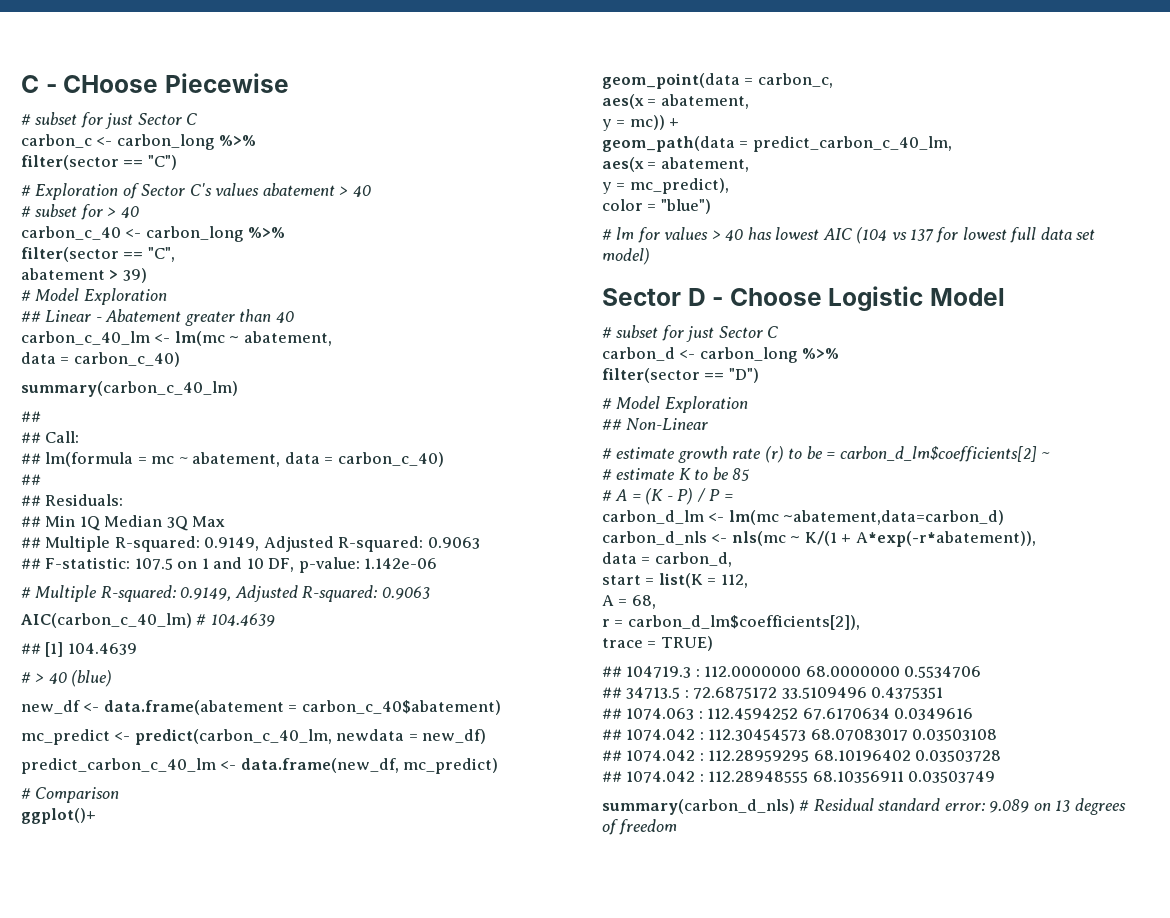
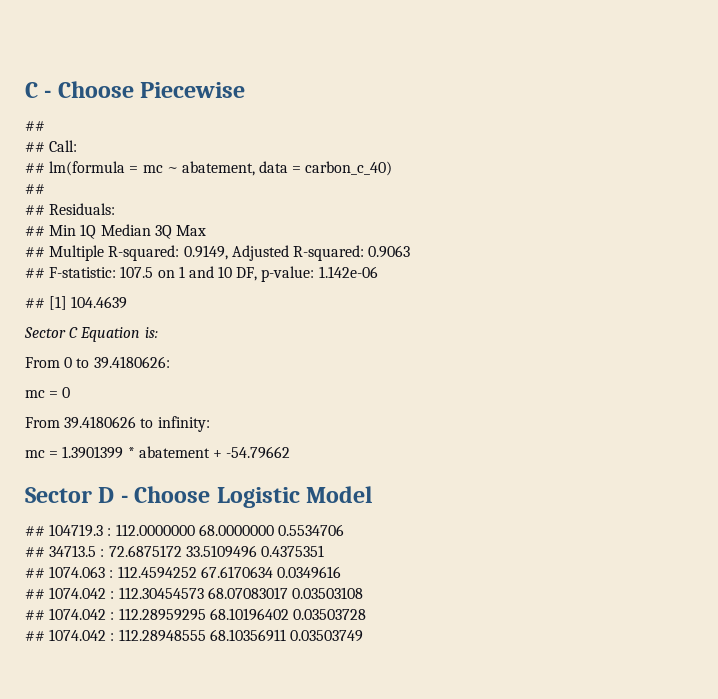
[63,75,159,93] CHoose -> [57,81,134,98] Choose
[21,112,198,129] [21,134,257,150] [21,155,177,170] [21,183,371,200] [21,204,139,220] [21,226,286,242] [21,247,175,262] [21,268,147,283] [21,288,167,305] [21,309,294,326] [21,331,332,346] [21,352,180,367] [21,381,238,397] // # subset for just Sector C // carbon_c <- carbon_long %>% // filter(sector == "C") // # Exploration of Sector C's values abatement > 40 // # subset for > 40 // carbon_c_40 <- carbon_long %>% // filter(sector == "C", // abatement > 39) // # Model Exploration // ## Linear - Abatement greater than 40 // carbon_c_40_lm <- lm(mc ~ abatement, // data = carbon_c_40) // summary(carbon_c_40_lm) -> (246, 90) none
[21,585,430,602] [21,613,275,628] [21,642,137,657] [21,670,113,687] [21,700,501,715] [21,729,487,745] [21,758,499,774] [21,787,120,803] [21,808,96,824] [602,73,833,89] [602,94,749,109] [602,115,680,131] [602,136,952,152] [602,157,749,172] [602,178,729,194] [602,199,711,214] [602,227,1096,244] [602,248,650,265] # Multiple R-squared: 0.9149, Adjusted R-squared: 0.9063 // AIC(carbon_c_40_lm) # 104.4639 // ## [1] 104.4639 // # > 40 (blue) // new_df <- data.frame(abatement = carbon_c_40$abatement) // mc_predict <- predict(carbon_c_40_lm, newdata = new_df) // predict_carbon_c_40_lm <- data.frame(new_df, mc_predict) // # Comparison // ggplot()+ // geom_point(data = carbon_c, // aes(x = abatement, // y = mc)) + // geom_path(data = predict_carbon_c_40_lm, // aes(x = abatement, // y = mc_predict), // color = "blue") // # lm for values > 40 has lowest AIC (104 vs 137 for lowest full data set model) -> [25,296,128,310] [24,327,158,342] [25,356,170,369] [25,387,71,398] [25,416,210,432] [25,446,291,459] ## [1] 104.4639 // Sector C Equation is: // From 0 to 39.4180626: // mc = 0 // From 39.4180626 to infinity: // mc = 1.3901399 * abatement + -54.79662
[602,325,779,342] [602,347,840,363] [602,368,759,383] [602,396,748,413] [602,418,709,430] [602,446,1051,463] [602,467,751,481] [602,488,733,505] [602,510,1005,525] [602,531,1036,547] [602,552,732,567] [602,573,748,588] [602,595,656,609] [602,615,860,630] [602,636,713,651] // # subset for just Sector C // carbon_d <- carbon_long %>% // filter(sector == "D") // # Model Exploration // ## Non-Linear // # estimate growth rate (r) to be = carbon_d_lm$coefficients[2] ~ // # estimate K to be 85 // # A = (K - P) / P = // carbon_d_lm <- lm(mc ~abatement,data=carbon_d) // carbon_d_nls <- nls(mc ~ K/(1 + A*exp(-r*abatement)), // data = carbon_d, // start = list(K = 112, // A = 68, // r = carbon_d_lm$coefficients[2]), // trace = TRUE) -> (373, 494) none
[602,798,1126,815] [602,819,678,835] // summary(carbon_d_nls) # Residual standard error: 9.089 on 13 degrees of freedom -> (363, 636) none

